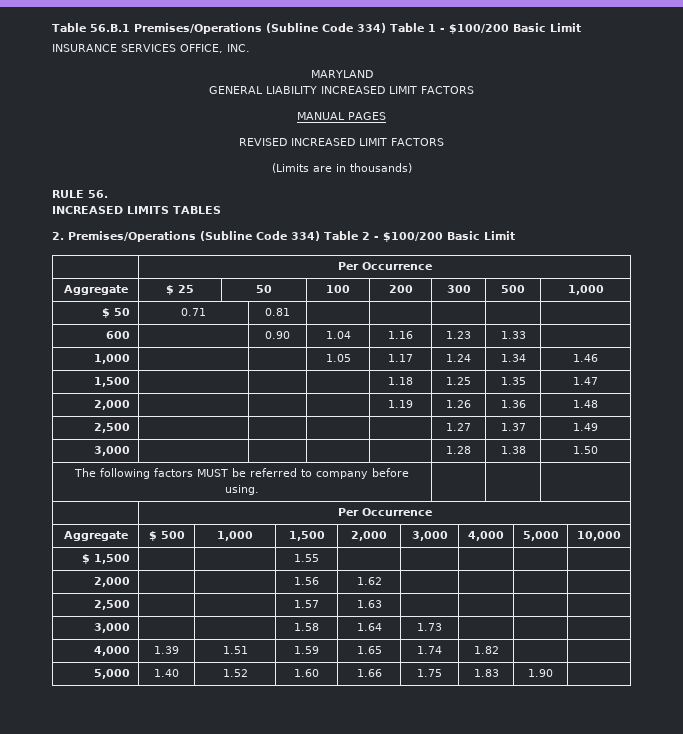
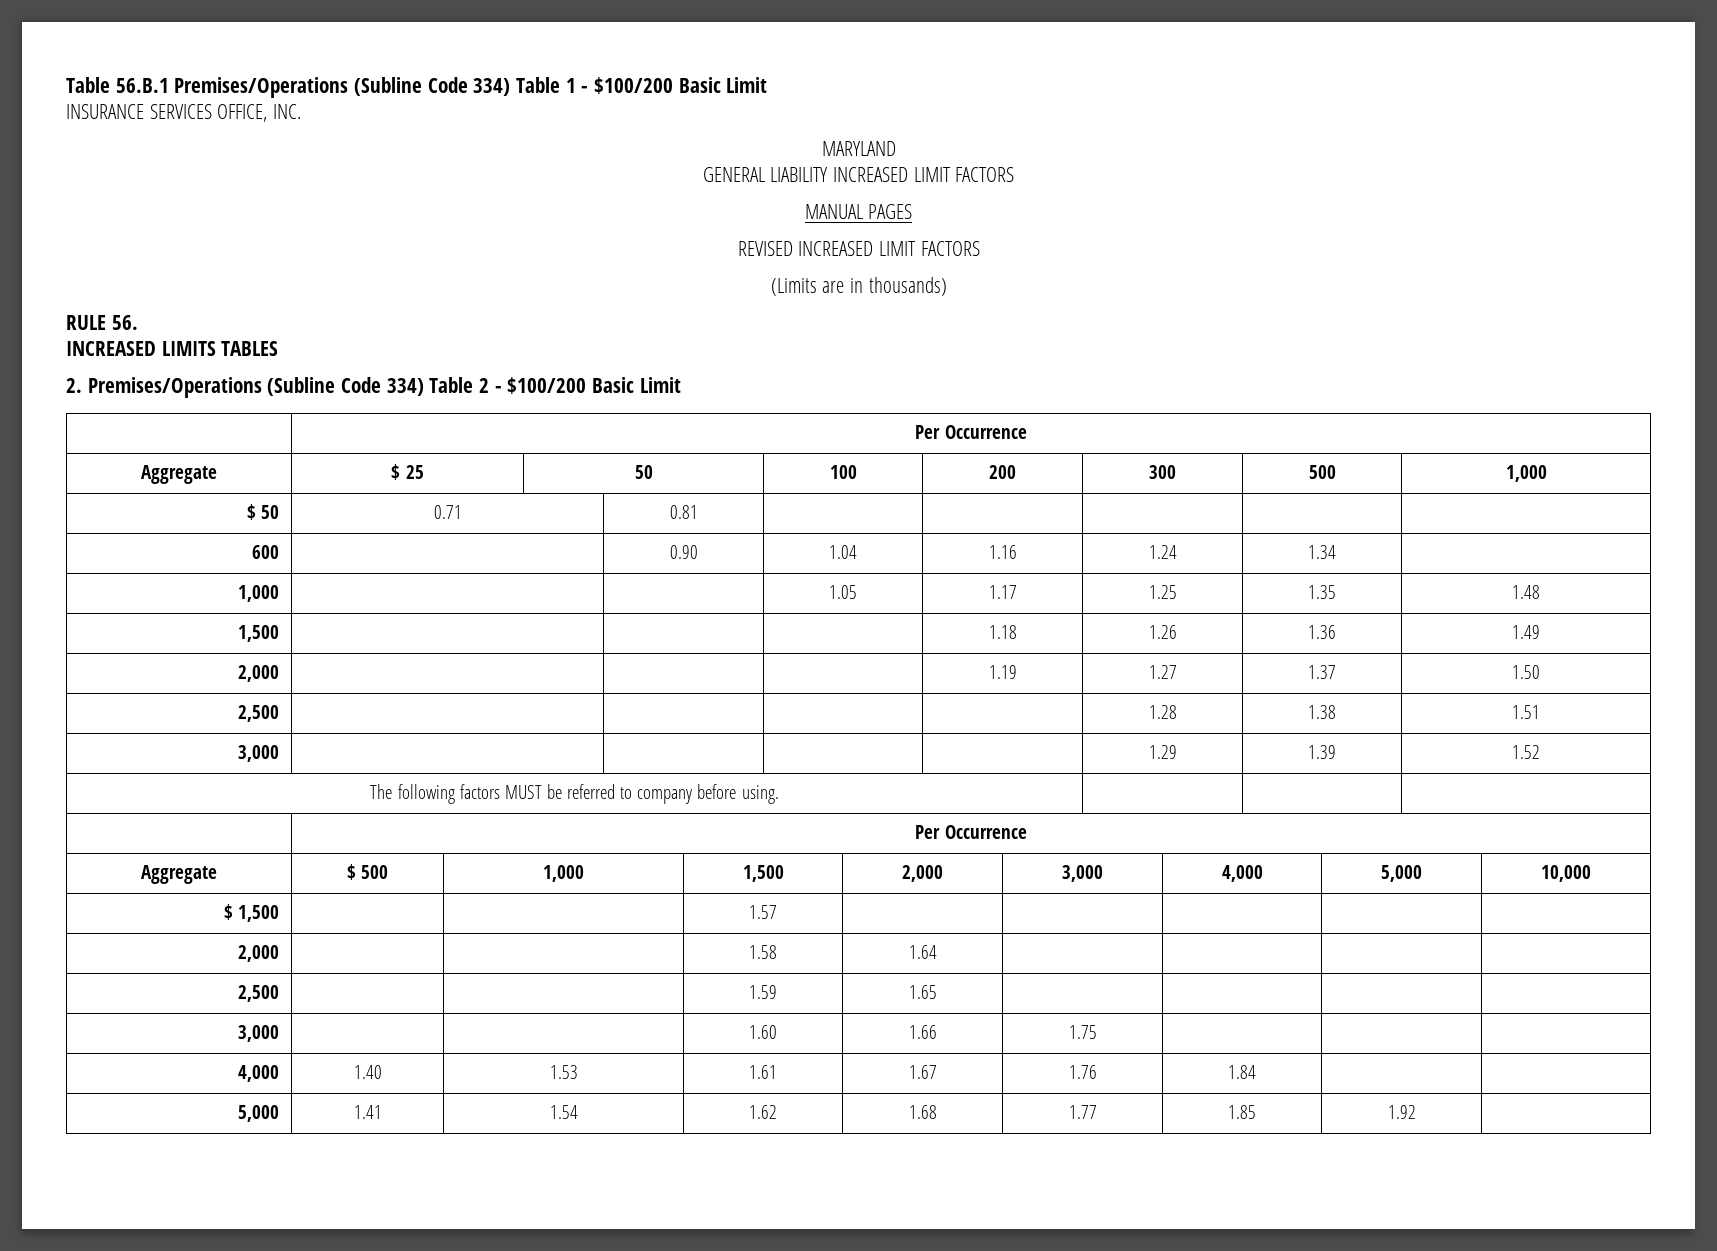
[446,331,471,339] [500,331,526,339] 1.23 | 1.33 -> [1148,545,1177,559] [1308,545,1336,559] 1.24 | 1.34
[446,354,471,362] [500,354,526,362] [573,354,598,362] 1.24 | 1.34 | 1.46 -> [1148,585,1177,599] [1308,585,1336,599] [1512,585,1540,599] 1.25 | 1.35 | 1.48
[446,377,471,385] [500,377,526,385] [573,377,598,385] 1.25 | 1.35 | 1.47 -> [1148,625,1177,639] [1308,625,1336,639] [1512,625,1540,639] 1.26 | 1.36 | 1.49
[446,400,471,408] [500,400,526,408] [573,400,598,408] [94,423,131,433] | 1.26 | 1.36 | 1.48 // 2,500 | | | | -> (1017, 672) none
[573,423,598,431] [94,446,131,456] 1.49 // 3,000 -> [1512,665,1540,679] [238,705,280,722] 1.50 // 2,500
[573,446,598,454] 1.50 -> [1512,705,1540,719] [238,745,280,762] [1148,745,1177,759] [1308,745,1336,759] [1512,745,1540,759] 1.51 // 3,000 | | | | | 1.29 | 1.39 | 1.52
[294,554,319,562] [94,577,131,587] [294,577,319,585] [356,577,382,585] [94,600,131,610] [294,600,319,608] [356,600,382,608] [94,623,131,633] [294,623,319,631] [356,623,382,631] [417,623,442,631] [94,646,131,656] [154,646,179,654] [222,646,248,654] [294,646,319,654] [356,646,382,654] [417,646,442,654] [473,646,499,654] [94,669,131,679] [154,669,179,677] [222,669,248,677] [294,669,319,677] [356,669,382,677] [417,669,442,677] [473,669,499,677] [528,669,553,677] 1.55 | | | | | // 2,000 | | | 1.56 | 1.62 | | | | // 2,500 | | | 1.57 | 1.63 | | | | // 3,000 | | | 1.58 | 1.64 | 1.73 | | | // 4,000 | 1.39 | 1.51 | 1.59 | 1.65 | 1.74 | 1.82 | | // 5,000 | 1.40 | 1.52 | 1.60 | 1.66 | 1.75 | 1.83 | 1.90 -> [749,905,777,919] [238,945,280,962] [749,945,777,959] [908,945,937,959] [238,985,280,1002] [749,985,777,999] [908,985,937,999] [238,1025,280,1042] [749,1025,777,1039] [908,1025,937,1039] [1068,1025,1097,1039] [238,1065,280,1082] [353,1065,382,1079] [549,1065,578,1079] [749,1065,777,1079] [908,1065,937,1079] [1068,1065,1097,1079] [1228,1065,1256,1079] [238,1105,280,1122] [353,1105,382,1119] [549,1105,578,1119] [749,1105,777,1119] [908,1105,937,1119] [1068,1105,1097,1119] [1228,1105,1256,1119] [1387,1105,1416,1119] 1.57 | | | | | // 2,000 | | | 1.58 | 1.64 | | | | // 2,500 | | | 1.59 | 1.65 | | | | // 3,000 | | | 1.60 | 1.66 | 1.75 | | | // 4,000 | 1.40 | 1.53 | 1.61 | 1.67 | 1.76 | 1.84 | | // 5,000 | 1.41 | 1.54 | 1.62 | 1.68 | 1.77 | 1.85 | 1.92

